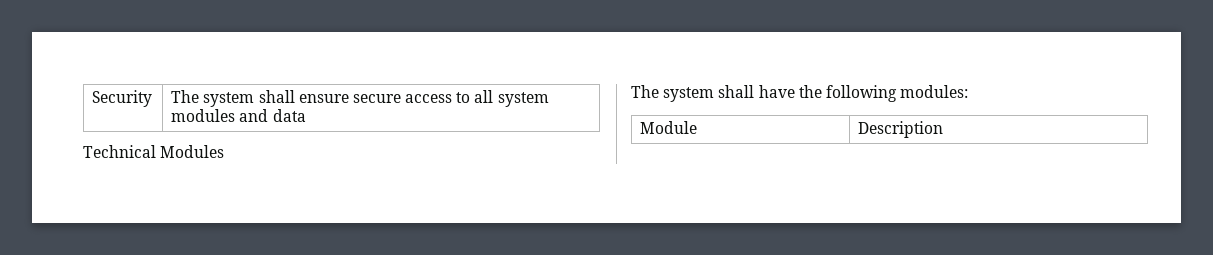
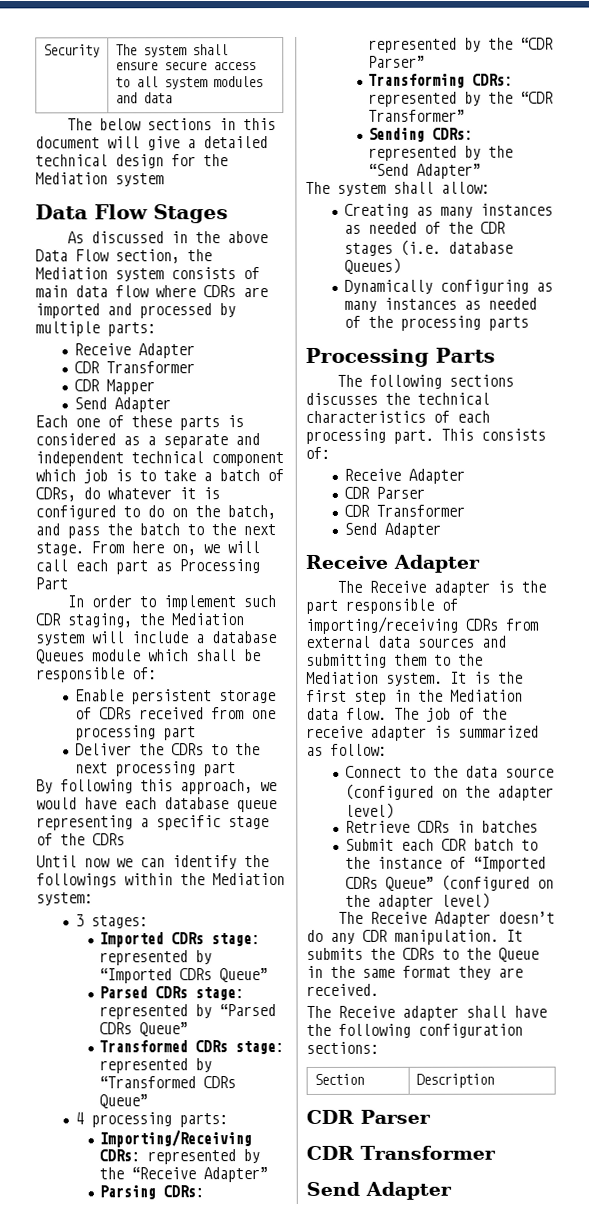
[83,145,225,158] [631,85,969,102] [640,121,698,134] [858,121,944,138] Technical Modules // The system shall have the following modules: // Module | Description -> [67,118,277,131] [35,136,268,151] [35,154,228,169] [35,172,164,187] [35,204,228,224] [67,231,269,244] [35,249,212,264] [35,267,260,282] [35,285,268,298] [35,303,236,319] [35,321,156,337] [73,343,195,359] [73,361,195,374] [73,379,155,395] [73,397,171,413] [35,415,244,431] [35,433,260,449] [35,451,284,467] [35,469,284,484] [35,487,220,502] [35,505,276,520] [35,523,276,539] [35,541,260,556] [35,559,260,575] [35,577,68,590] [67,595,277,611] [35,613,245,628] [36,631,277,646] [36,649,261,664] [36,667,157,683] [74,689,276,705] [74,707,276,720] [74,725,196,741] [74,743,260,756] [74,761,236,777] [36,779,277,795] [36,797,277,813] [36,815,269,831] [36,833,125,846] [36,855,269,870] [36,873,285,888] [36,892,93,906] [74,914,148,929] [99,932,261,948] [99,950,213,966] [99,968,269,984] [99,986,245,1001] [99,1004,277,1020] [99,1022,189,1037] [99,1040,285,1055] [99,1058,213,1074] [99,1076,237,1089] [99,1094,149,1109] [74,1112,228,1128] [99,1130,253,1148] [99,1149,261,1165] [99,1167,269,1183] [99,1185,205,1200] [368,37,555,53] [368,55,426,68] [368,73,514,88] [368,91,555,107] [368,109,466,122] [368,127,474,142] [368,145,514,161] [368,163,482,179] [305,181,490,196] [343,203,553,218] [343,221,506,234] [343,239,513,256] [343,257,401,274] [343,279,553,294] [343,297,537,312] [343,315,529,331] [305,347,495,367] [337,374,515,389] [305,392,490,405] [305,410,490,423] [305,428,546,444] [305,446,330,459] [343,468,465,484] [343,486,425,499] [343,504,465,517] [343,522,441,538] [305,554,480,573] [337,580,547,596] [305,598,458,614] [306,616,539,634] [306,635,507,648] [306,653,483,668] [306,671,523,686] [306,689,523,705] [306,707,507,722] [306,725,539,741] [306,743,387,756] [344,765,554,778] [344,783,554,801] [344,802,394,819] [344,820,538,833] [344,838,538,851] [344,856,546,872] [344,874,554,891] [344,892,490,910] [338,911,556,927] [306,929,523,945] [306,947,539,962] [306,965,523,980] [306,983,379,996] [306,1005,547,1021] [306,1023,523,1038] [306,1041,379,1054] [313,1073,364,1085] [415,1073,494,1088] [306,1109,431,1124] [306,1145,496,1160] [306,1181,452,1200] The below sections in this document will give a detailed technical design for the Mediation system // Data Flow Stages // As discussed in the above Data Flow section, the Mediation system consists of main data flow where CDRs are imported and processed by multiple parts: // Receive Adapter // CDR Transformer // CDR Mapper // Send Adapter // Each one of these parts is considered as a separate and independent technical component which job is to take a batch of CDRs, do whatever it is configured to do on the batch, and pass the batch to the next stage. From here on, we will call each part as Processing Part // In order to implement such CDR staging, the Mediation system will include a database Queues module which shall be responsible of: // Enable persistent storage of CDRs received from one processing part // Deliver the CDRs to the next processing part // By following this approach, we would have each database queue representing a specific stage of the CDRs // Until now we can identify the followings within the Mediation system: // 3 stages: // Imported CDRs stage: represented by “Imported CDRs Queue” // Parsed CDRs stage: represented by “Parsed CDRs Queue” // Transformed CDRs stage: represented by “Transformed CDRs Queue” // 4 processing parts: // Importing/Receiving CDRs: represented by the “Receive Adapter” // Parsing CDRs: represented by the “CDR Parser” // Transforming CDRs: represented by the “CDR Transformer” // Sending CDRs: represented by the “Send Adapter” // The system shall allow: // Creating as many instances as needed of the CDR stages (i.e. database Queues) // Dynamically configuring as many instances as needed of the processing parts // Processing Parts // The following sections discusses the technical characteristics of each processing part. This consists of: // Receive Adapter // CDR Parser // CDR Transformer // Send Adapter // Receive Adapter // The Receive adapter is the part responsible of importing/receiving CDRs from external data sources and submitting them to the Mediation system. It is the first step in the Mediation data flow. The job of the receive adapter is summarized as follow: // Connect to the data source (configured on the adapter level) // Retrieve CDRs in batches // Submit each CDR batch to the instance of “Imported CDRs Queue” (configured on the adapter level) // The Receive Adapter doesn’t do any CDR manipulation. It submits the CDRs to the Queue in the same format they are received. // The Receive adapter shall have the following configuration sections: // Section | Description // CDR Parser // CDR Transformer // Send Adapter

